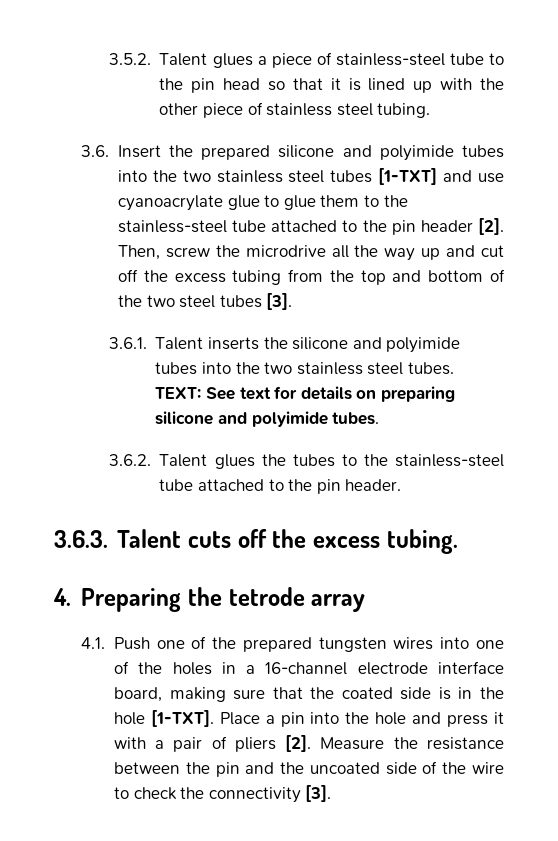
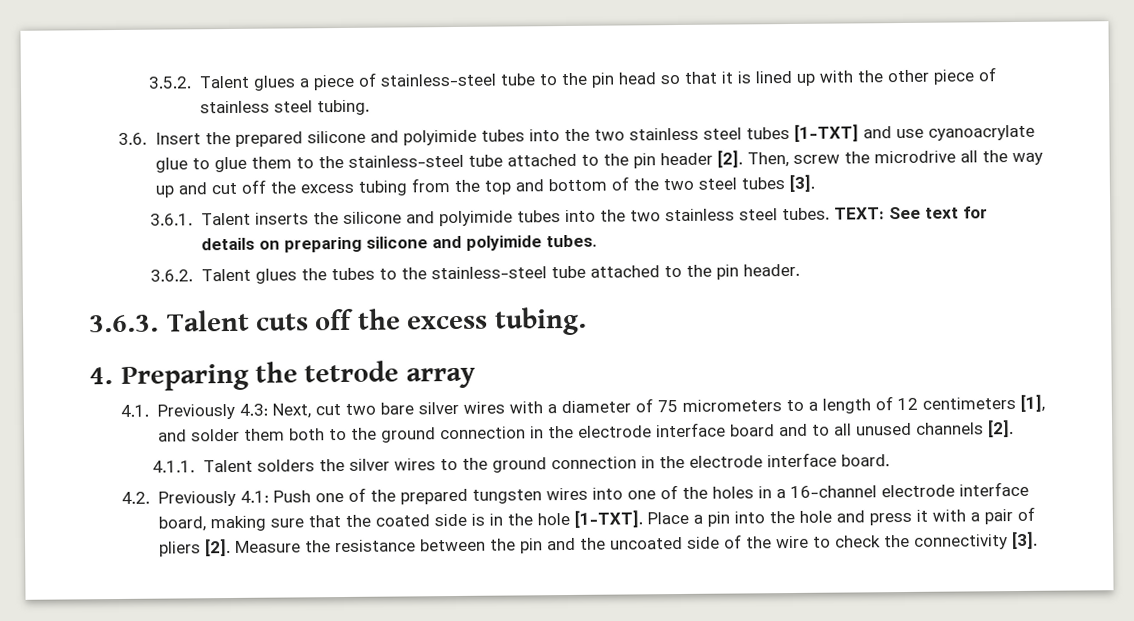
(106, 643) none -> [156,394,1045,420] [157,420,1014,443] [152,452,890,473] [121,490,269,507] Previously 4.3: Next, cut two bare silver wires with a diameter of 75 micrometers to a length of 12 centimeters [1], and solder them both to the ground connection in the electrode interface board and to all unused channels [2]. // 4.1.1. Talent solders the silver wires to the ground connection in the electrode interface board. // 4.2. Previously 4.1:

